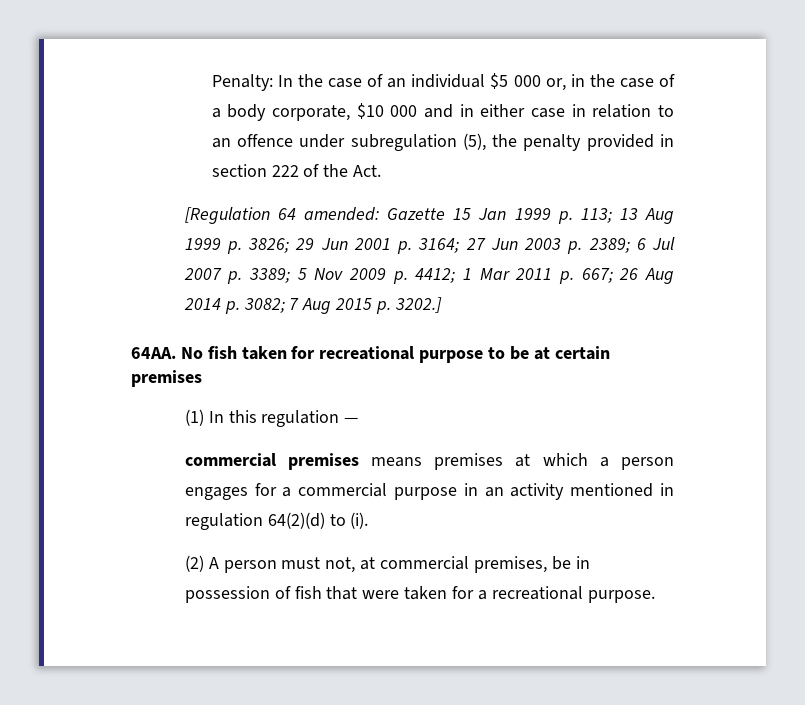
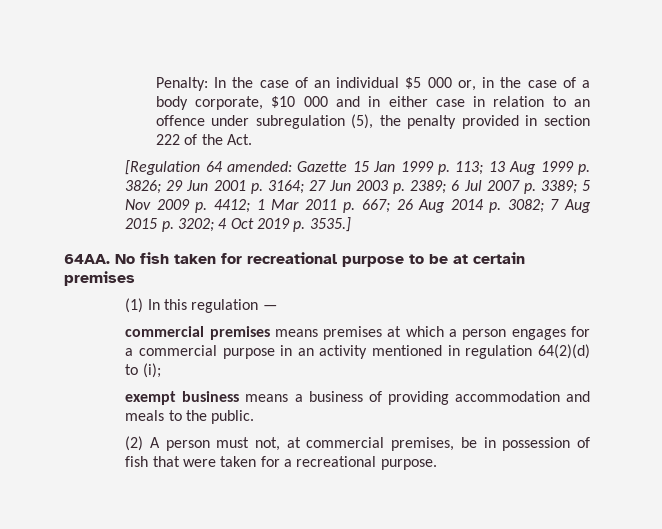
[394,297,442,313] 3202.] -> [177,217,351,232] 3202; 4 Oct 2019 p. 3535.]
[350,512,369,529] (i). -> [142,363,161,378] [125,391,590,405] [125,410,255,424] (i); // exempt business means a business of providing accommodation and meals to the public.

